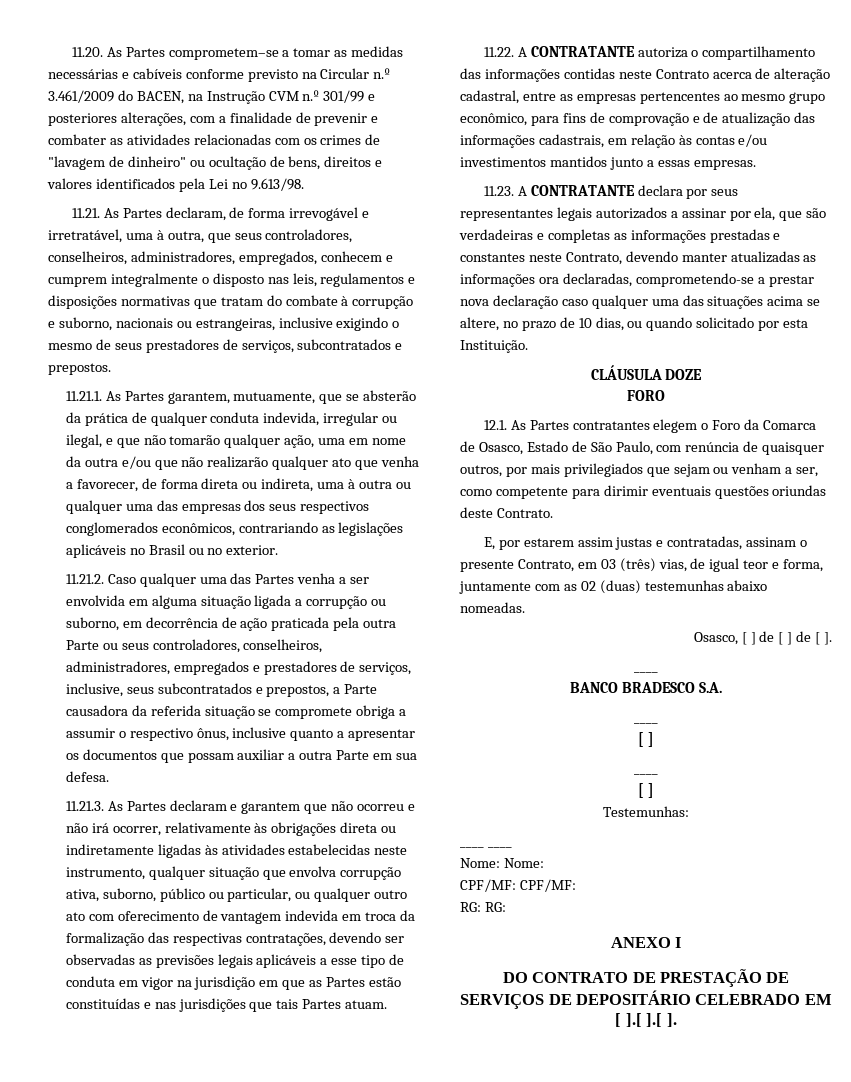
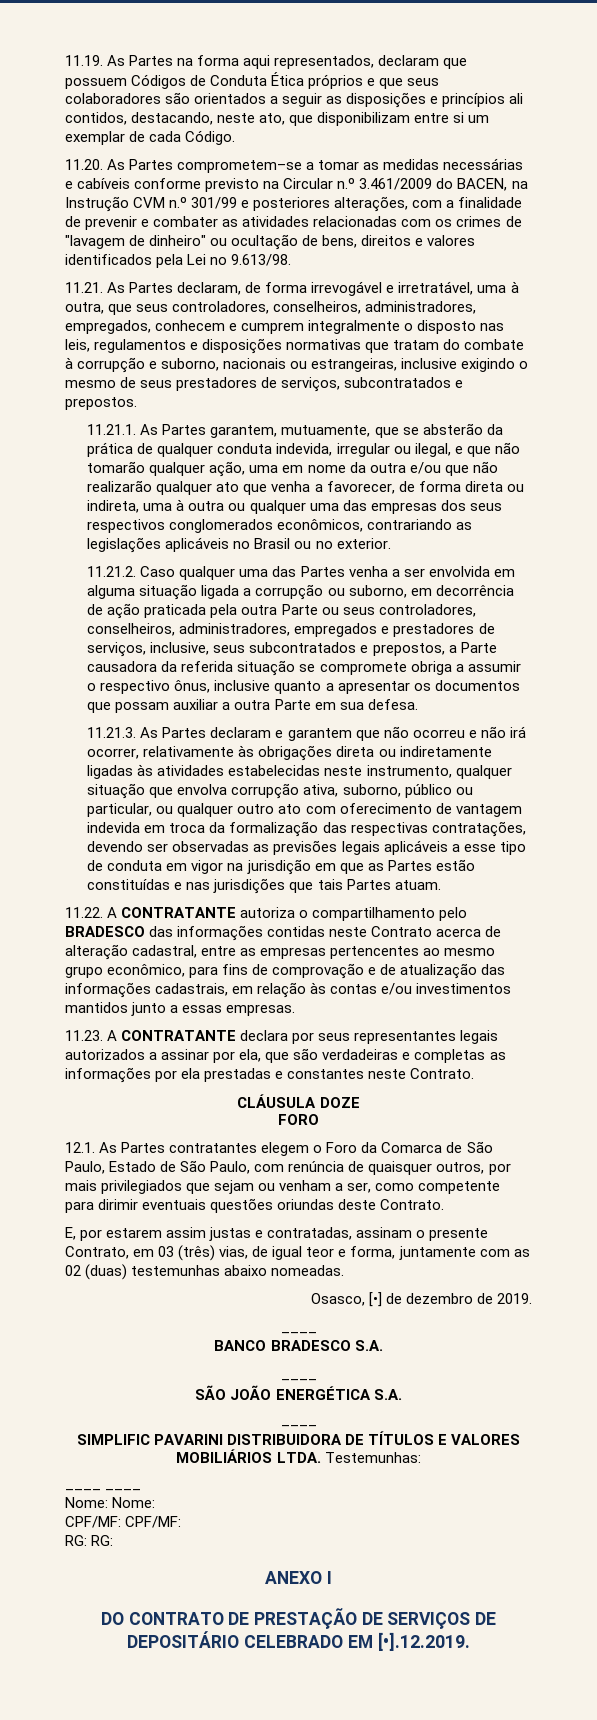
(71, 52) none -> [65,55,468,69] [65,72,440,89] [65,92,524,108] [65,112,490,126] [65,130,236,145] 11.19. As Partes na forma aqui representados, declaram que possuem Códigos de Conduta Ética próprios e que seus colaboradores são orientados a seguir as disposições e princípios ali contidos, destacando, neste ato, que disponibilizam entre si um exemplar de cada Código. //
(816, 53) none -> [439,907,468,921] [65,926,145,937] pelo BRADESCO
(706, 236) none -> [155,1068,201,1082] por ela
[565,251,817,265] [460,273,814,287] [460,295,821,309] [460,317,809,331] [460,340,528,353] Contrato, devendo manter atualizadas as informações ora declaradas, comprometendo-se a prestar nova declaração caso qualquer uma das situações acima se altere, no prazo de 10 dias, ou quando solicitado por esta Instituição. -> [410,1068,475,1079] Contrato.
[478,442,523,455] Osasco, -> [466,1141,493,1153] [65,1161,105,1174] São Paulo,
[741,631,833,645] [ ] de [ ] de [ ]. -> [368,1292,532,1307] [•] de dezembro de 2019.
[638,732,654,747] [634,773,658,775] [638,783,654,798] [ ] // ____ // [ ] // -> [195,1385,402,1400] [280,1425,317,1427] [76,1431,521,1445] [176,1449,321,1463] SÃO JOÃO ENERGÉTICA S.A. // ____ // SIMPLIFIC PAVARINI DISTRIBUIDORA DE TÍTULOS E VALORES MOBILIÁRIOS LTDA.
[615,1013,677,1027] [ ].[ ].[ ]. -> [377,1632,470,1651] [•].12.2019.

